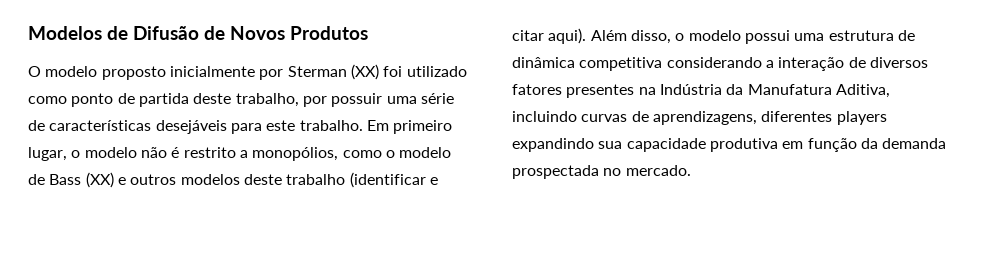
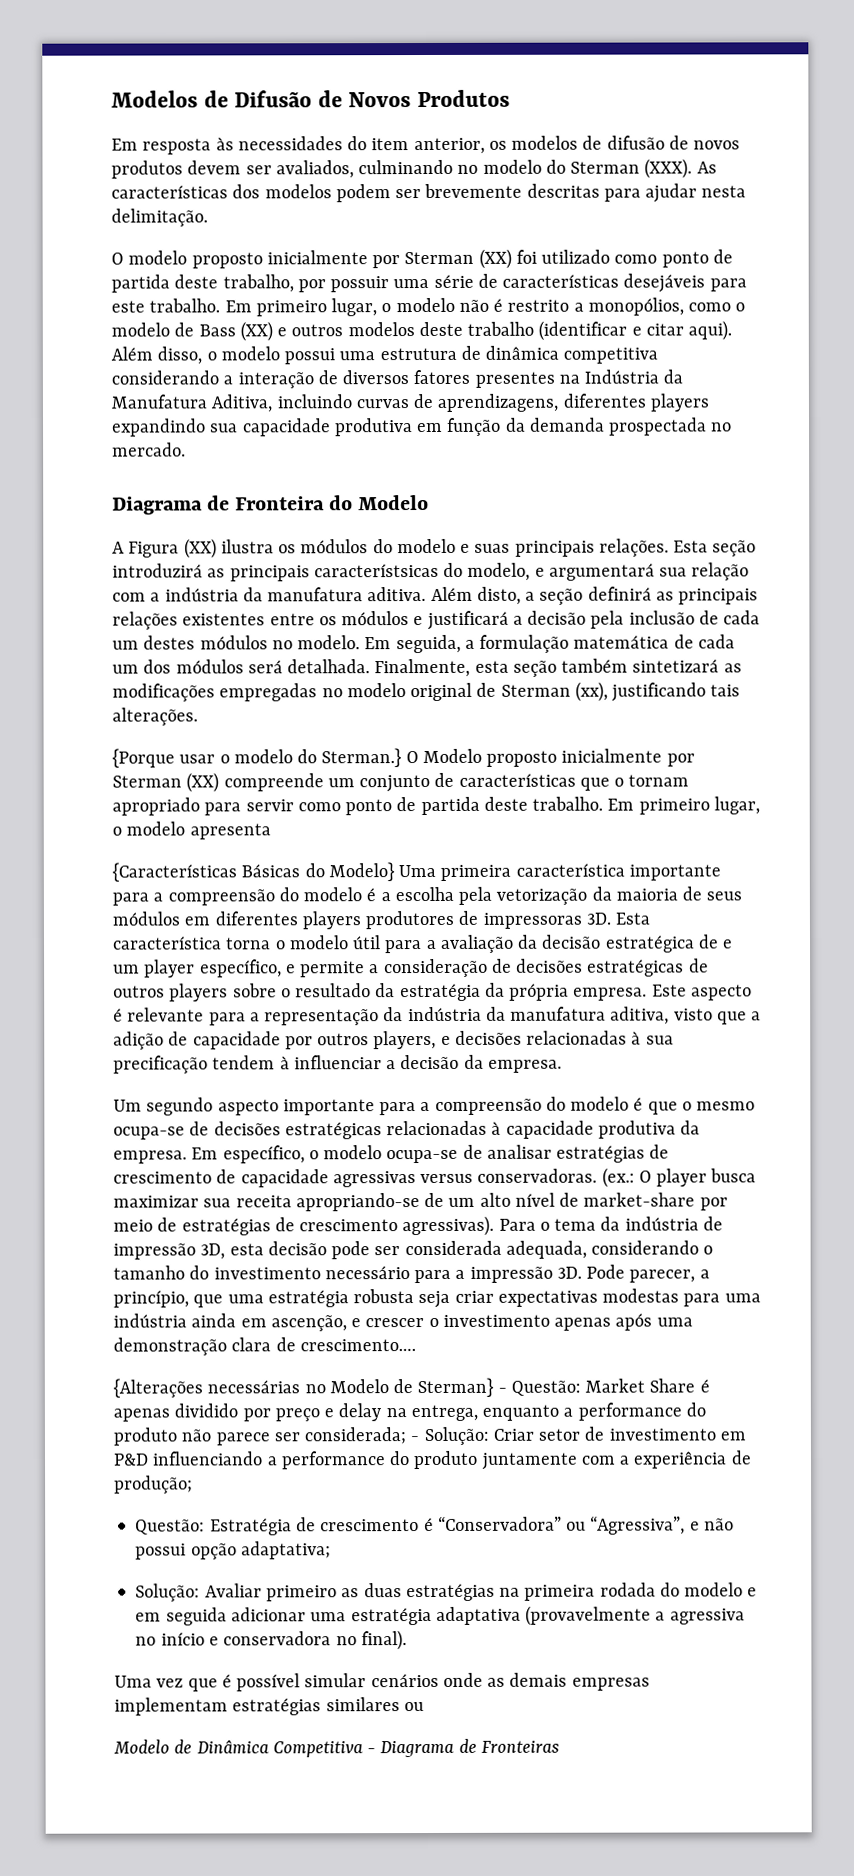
(368, 33) none -> [111,135,741,155] [111,158,717,179] [111,183,747,203] [111,208,208,227] // Em resposta às necessidades do item anterior, os modelos de difusão de novos produtos devem ser avaliados, culminando no modelo do Sterman (XXX). As características dos modelos podem ser brevemente descritas para ajudar nesta delimitação.
(691, 170) none -> [112,494,430,515] [112,538,757,559] [112,562,750,582] [112,586,759,605] [112,610,761,631] [112,634,735,654] [112,658,742,678] [112,681,741,702] [112,707,198,726] [112,748,695,768] [112,772,690,793] [112,796,760,816] [112,821,271,840] [112,862,721,882] [112,886,743,906] [112,910,651,930] [112,934,734,954] [113,958,709,978] [113,982,752,1002] [113,1006,762,1026] [113,1030,674,1050] [113,1054,562,1074] [113,1096,756,1116] [113,1120,701,1140] [113,1144,670,1164] [113,1167,757,1188] [113,1192,728,1212] [113,1215,723,1237] [113,1240,714,1260] [113,1264,710,1284] [113,1288,761,1309] [113,1313,693,1332] [113,1337,416,1356] [113,1377,710,1398] [113,1402,706,1422] [113,1426,746,1446] [113,1450,752,1470] [114,1475,193,1494] [135,1515,734,1536] [135,1541,331,1560] [135,1582,758,1602] [135,1605,745,1626] [135,1630,407,1651] [114,1672,650,1692] [114,1697,424,1716] [113,1738,560,1758] // Diagrama de Fronteira do Modelo // A Figura (XX) ilustra os módulos do modelo e suas principais relações. Esta seção introduzirá as principais característsicas do modelo, e argumentará sua relação com a indústria da manufatura aditiva. Além disto, a seção definirá as principais relações existentes entre os módulos e justificará a decisão pela inclusão de cada um destes módulos no modelo. Em seguida, a formulação matemática de cada um dos módulos será detalhada. Finalmente, esta seção também sintetizará as modificações empregadas no modelo original de Sterman (xx), justificando tais alterações. // {Porque usar o modelo do Sterman.} O Modelo proposto inicialmente por Sterman (XX) compreende um conjunto de características que o tornam apropriado para servir como ponto de partida deste trabalho. Em primeiro lugar, o modelo apresenta // {Características Básicas do Modelo} Uma primeira característica importante para a compreensão do modelo é a escolha pela vetorização da maioria de seus módulos em diferentes players produtores de impressoras 3D. Esta característica torna o modelo útil para a avaliação da decisão estratégica de e um player específico, e permite a consideração de decisões estratégicas de outros players sobre o resultado da estratégia da própria empresa. Este aspecto é relevante para a representação da indústria da manufatura aditiva, visto que a adição de capacidade por outros players, e decisões relacionadas à sua precificação tendem à influenciar a decisão da empresa. // Um segundo aspecto importante para a compreensão do modelo é que o mesmo ocupa-se de decisões estratégicas relacionadas à capacidade produtiva da empresa. Em específico, o modelo ocupa-se de analisar estratégias de crescimento de capacidade agressivas versus conservadoras. (ex.: O player busca maximizar sua receita apropriando-se de um alto nível de market-share por meio de estratégias de crescimento agressivas). Para o tema da indústria de impressão 3D, esta decisão pode ser considerada adequada, considerando o tamanho do investimento necessário para a impressão 3D. Pode parecer, a princípio, que uma estratégia robusta seja criar expectativas modestas para uma indústria ainda em ascenção, e crescer o investimento apenas após uma demonstração clara de crescimento…. // {Alterações necessárias no Modelo de Sterman} - Questão: Market Share é apenas dividido por preço e delay na entrega, enquanto a performance do produto não parece ser considerada; - Solução: Criar setor de investimento em P&D influenciando a performance do produto juntamente com a experiência de produção; // Questão: Estratégia de crescimento é “Conservadora” ou “Agressiva”, e não possui opção adaptativa; // Solução: Avaliar primeiro as duas estratégias na primeira rodada do modelo e em seguida adicionar uma estratégia adaptativa (provavelmente a agressiva no início e conservadora no final). // Uma vez que é possível simular cenários onde as demais empresas implementam estratégias similares ou // Modelo de Dinâmica Competitiva - Diagrama de Fronteiras

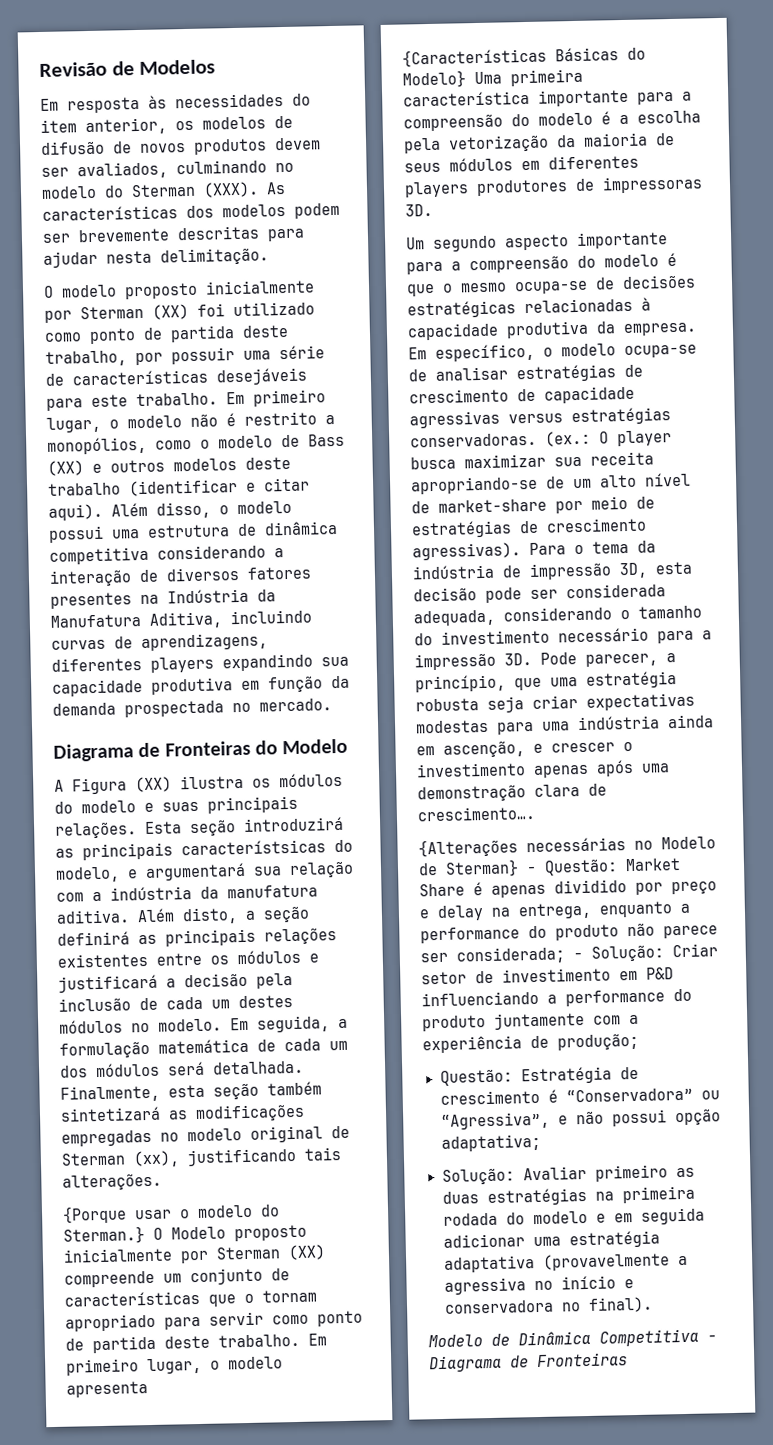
(111, 99) none -> [39,61,135,78] Revisão de
[203,89,511,108] de Difusão de Novos Produtos -> (216, 67) none
[235,496,326,511] Fronteira -> [164,740,251,757] Fronteiras
[615,912,651,925] [112,934,734,954] [113,958,709,978] [113,982,752,1002] [113,1006,762,1026] [113,1030,674,1050] [113,1054,562,1074] Esta característica torna o modelo útil para a avaliação da decisão estratégica de e um player específico, e permite a consideração de decisões estratégicas de outros players sobre o resultado da estratégia da própria empresa. Este aspecto é relevante para a representação da indústria da manufatura aditiva, visto que a adição de capacidade por outros players, e decisões relacionadas à sua precificação tendem à influenciar a decisão da empresa. -> (433, 210) none
(474, 1178) none -> [571,407,671,426] estratégias
[114,1672,650,1692] [114,1697,424,1716] // Uma vez que é possível simular cenários onde as demais empresas implementam estratégias similares ou -> (653, 1304) none

